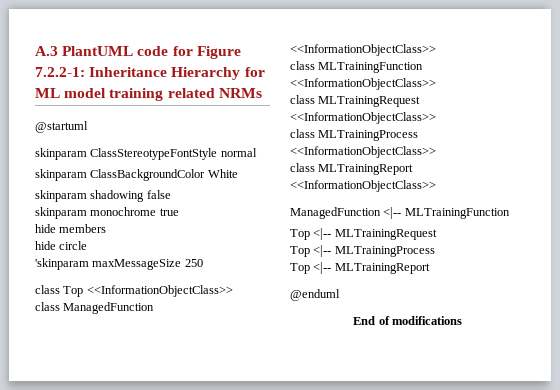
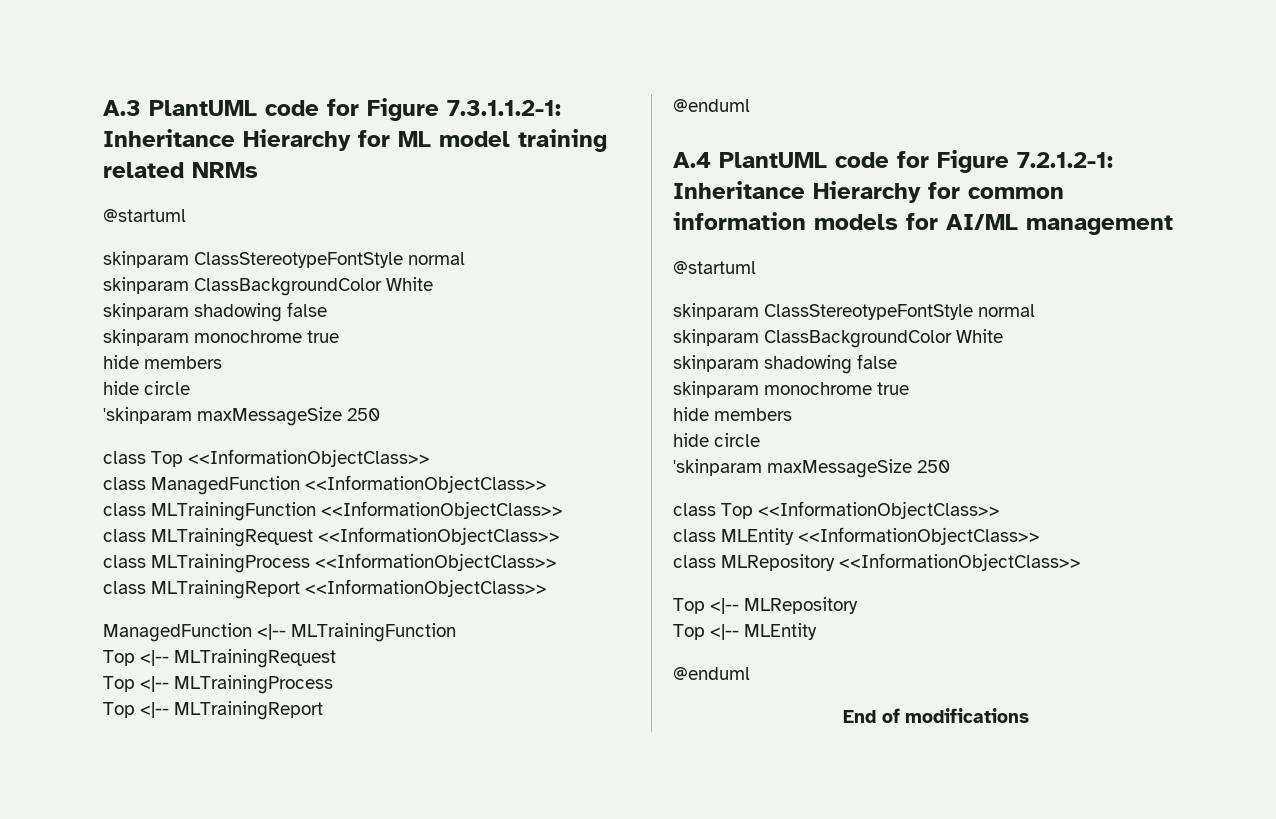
[35,67,85,77] 7.2.2-1: -> [447,100,561,116] 7.3.1.1.2-1:
(340, 295) none -> [673,150,1113,173] [673,181,1064,203] [673,212,1173,235] [673,261,756,274] [673,303,1036,320] [673,329,1004,348] [673,354,898,374] [673,381,910,398] [673,407,793,421] [673,433,761,447] [673,459,951,478] [673,501,1001,519] [673,527,1041,545] [673,553,1082,571] [673,597,859,614] [673,623,818,640] [673,667,750,680] // A.4 PlantUML code for Figure 7.2.1.2-1: Inheritance Hierarchy for common information models for AI/ML management // @startuml // skinparam ClassStereotypeFontStyle normal // skinparam ClassBackgroundColor White // skinparam shadowing false // skinparam monochrome true // hide members // hide circle // 'skinparam maxMessageSize 250 // class Top <<InformationObjectClass>> // class MLEntity <<InformationObjectClass>> // class MLRepository <<InformationObjectClass>> // Top <|-- MLRepository // Top <|-- MLEntity // @enduml

